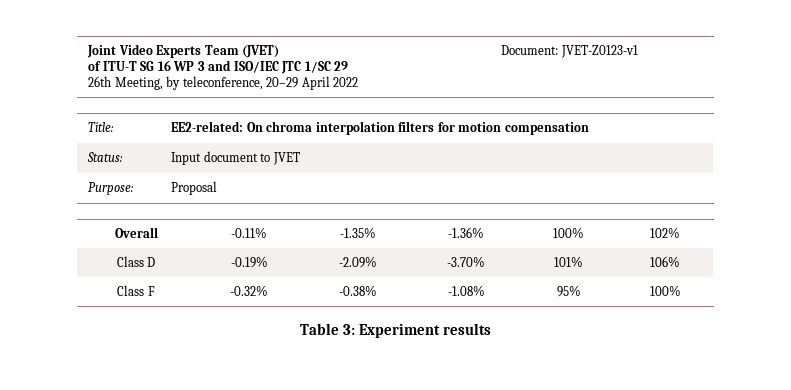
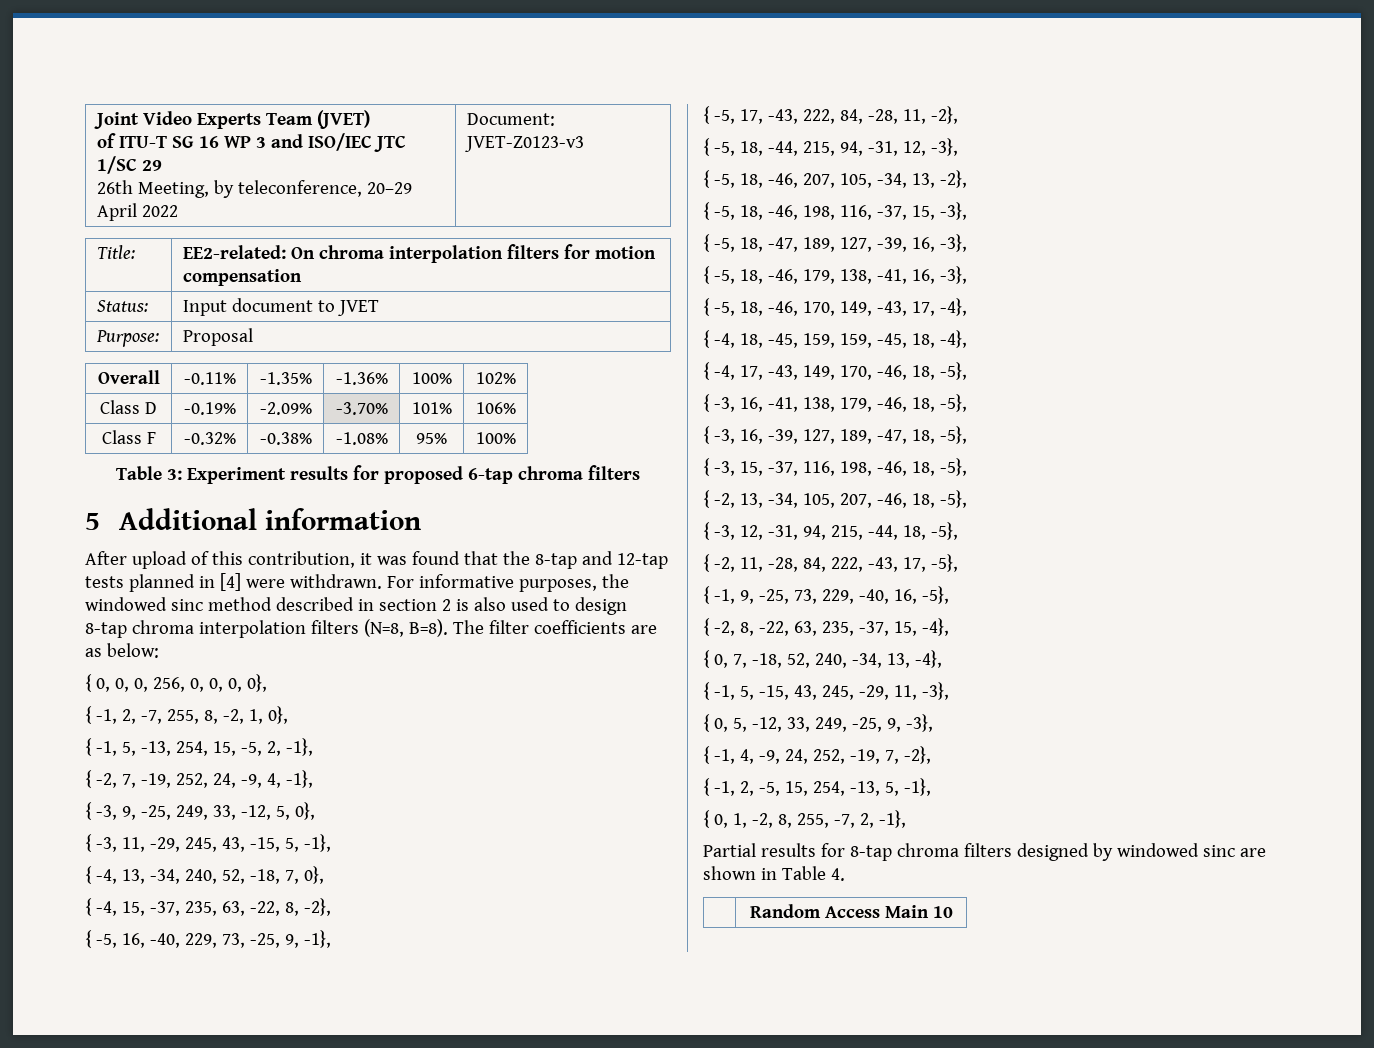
[560,45,638,58] JVET-Z0123-v1 -> [464,136,584,152] JVET-Z0123-v3
(491, 329) none -> [353,465,640,484] [85,508,421,530] [85,551,668,569] [85,573,629,592] [85,597,627,615] [85,619,657,638] [85,643,159,658] [85,674,267,692] [85,706,288,724] [85,738,313,756] [85,770,313,788] [85,802,315,820] [85,834,331,852] [85,866,324,884] [85,898,331,916] [85,930,331,948] [703,106,958,124] [703,138,958,156] [703,170,967,188] [703,202,967,220] [703,234,967,252] [703,266,967,284] [703,298,967,316] [703,330,967,348] [703,362,967,380] [703,394,967,412] [703,426,967,444] [703,458,967,476] [703,490,967,508] [703,522,958,540] [703,554,958,572] [703,586,949,604] [703,618,949,636] [703,650,942,668] [703,682,949,700] [703,714,933,732] [703,746,931,764] [703,778,931,796] [703,810,906,828] [703,843,1266,861] [703,866,845,881] [749,904,953,918] for proposed 6-tap chroma filters // 5 Additional information // After upload of this contribution, it was found that the 8-tap and 12-tap tests planned in [4] were withdrawn. For informative purposes, the windowed sinc method described in section 2 is also used to design 8-tap chroma interpolation filters (N=8, B=8). The filter coefficients are as below: // { 0, 0, 0, 256, 0, 0, 0, 0}, // { -1, 2, -7, 255, 8, -2, 1, 0}, // { -1, 5, -13, 254, 15, -5, 2, -1}, // { -2, 7, -19, 252, 24, -9, 4, -1}, // { -3, 9, -25, 249, 33, -12, 5, 0}, // { -3, 11, -29, 245, 43, -15, 5, -1}, // { -4, 13, -34, 240, 52, -18, 7, 0}, // { -4, 15, -37, 235, 63, -22, 8, -2}, // { -5, 16, -40, 229, 73, -25, 9, -1}, // { -5, 17, -43, 222, 84, -28, 11, -2}, // { -5, 18, -44, 215, 94, -31, 12, -3}, // { -5, 18, -46, 207, 105, -34, 13, -2}, // { -5, 18, -46, 198, 116, -37, 15, -3}, // { -5, 18, -47, 189, 127, -39, 16, -3}, // { -5, 18, -46, 179, 138, -41, 16, -3}, // { -5, 18, -46, 170, 149, -43, 17, -4}, // { -4, 18, -45, 159, 159, -45, 18, -4}, // { -4, 17, -43, 149, 170, -46, 18, -5}, // { -3, 16, -41, 138, 179, -46, 18, -5}, // { -3, 16, -39, 127, 189, -47, 18, -5}, // { -3, 15, -37, 116, 198, -46, 18, -5}, // { -2, 13, -34, 105, 207, -46, 18, -5}, // { -3, 12, -31, 94, 215, -44, 18, -5}, // { -2, 11, -28, 84, 222, -43, 17, -5}, // { -1, 9, -25, 73, 229, -40, 16, -5}, // { -2, 8, -22, 63, 235, -37, 15, -4}, // { 0, 7, -18, 52, 240, -34, 13, -4}, // { -1, 5, -15, 43, 245, -29, 11, -3}, // { 0, 5, -12, 33, 249, -25, 9, -3}, // { -1, 4, -9, 24, 252, -19, 7, -2}, // { -1, 2, -5, 15, 254, -13, 5, -1}, // { 0, 1, -2, 8, 255, -7, 2, -1}, // Partial results for 8-tap chroma filters designed by windowed sinc are shown in Table 4. // | Random Access Main 10

